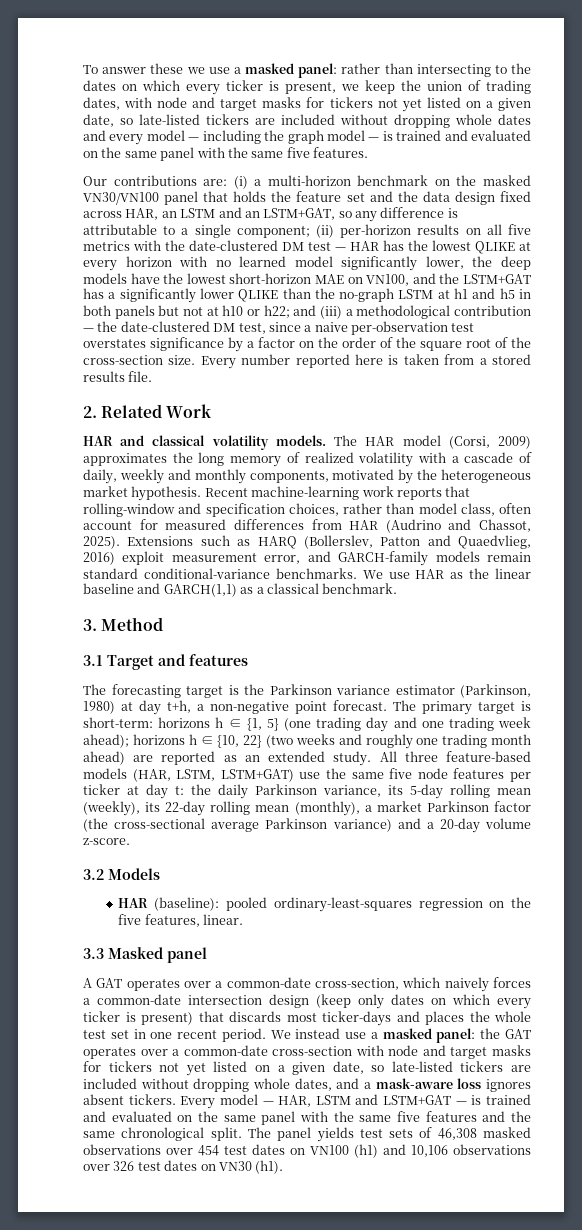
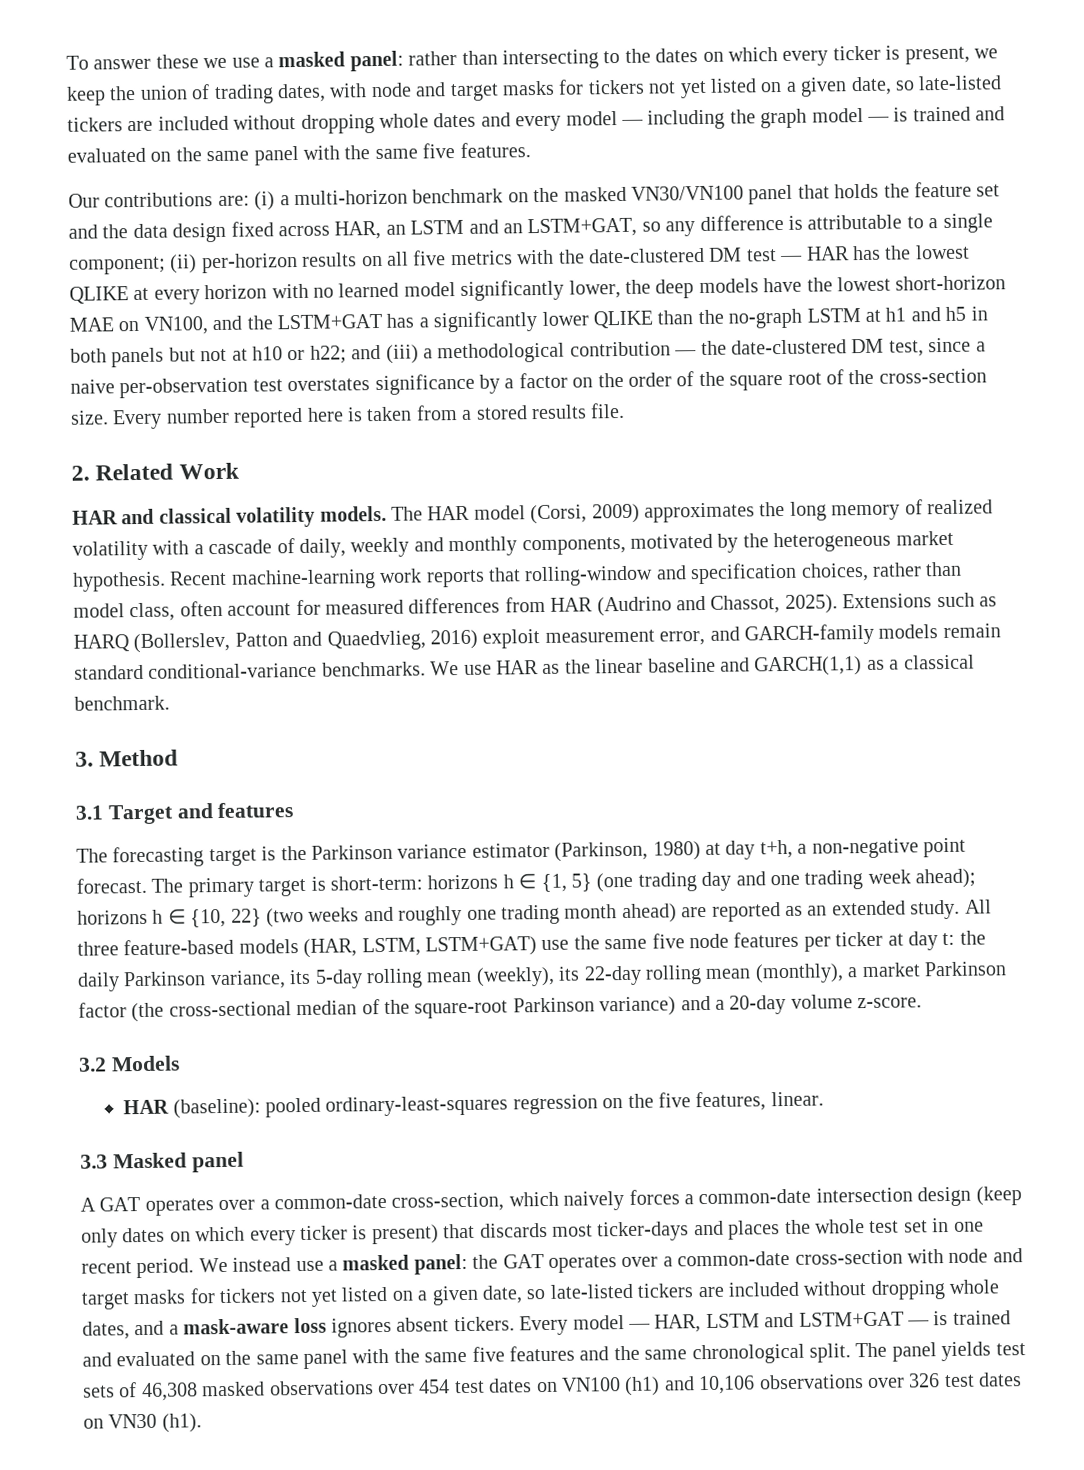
[211,822,260,832] average -> [296,999,509,1019] median of the square-root

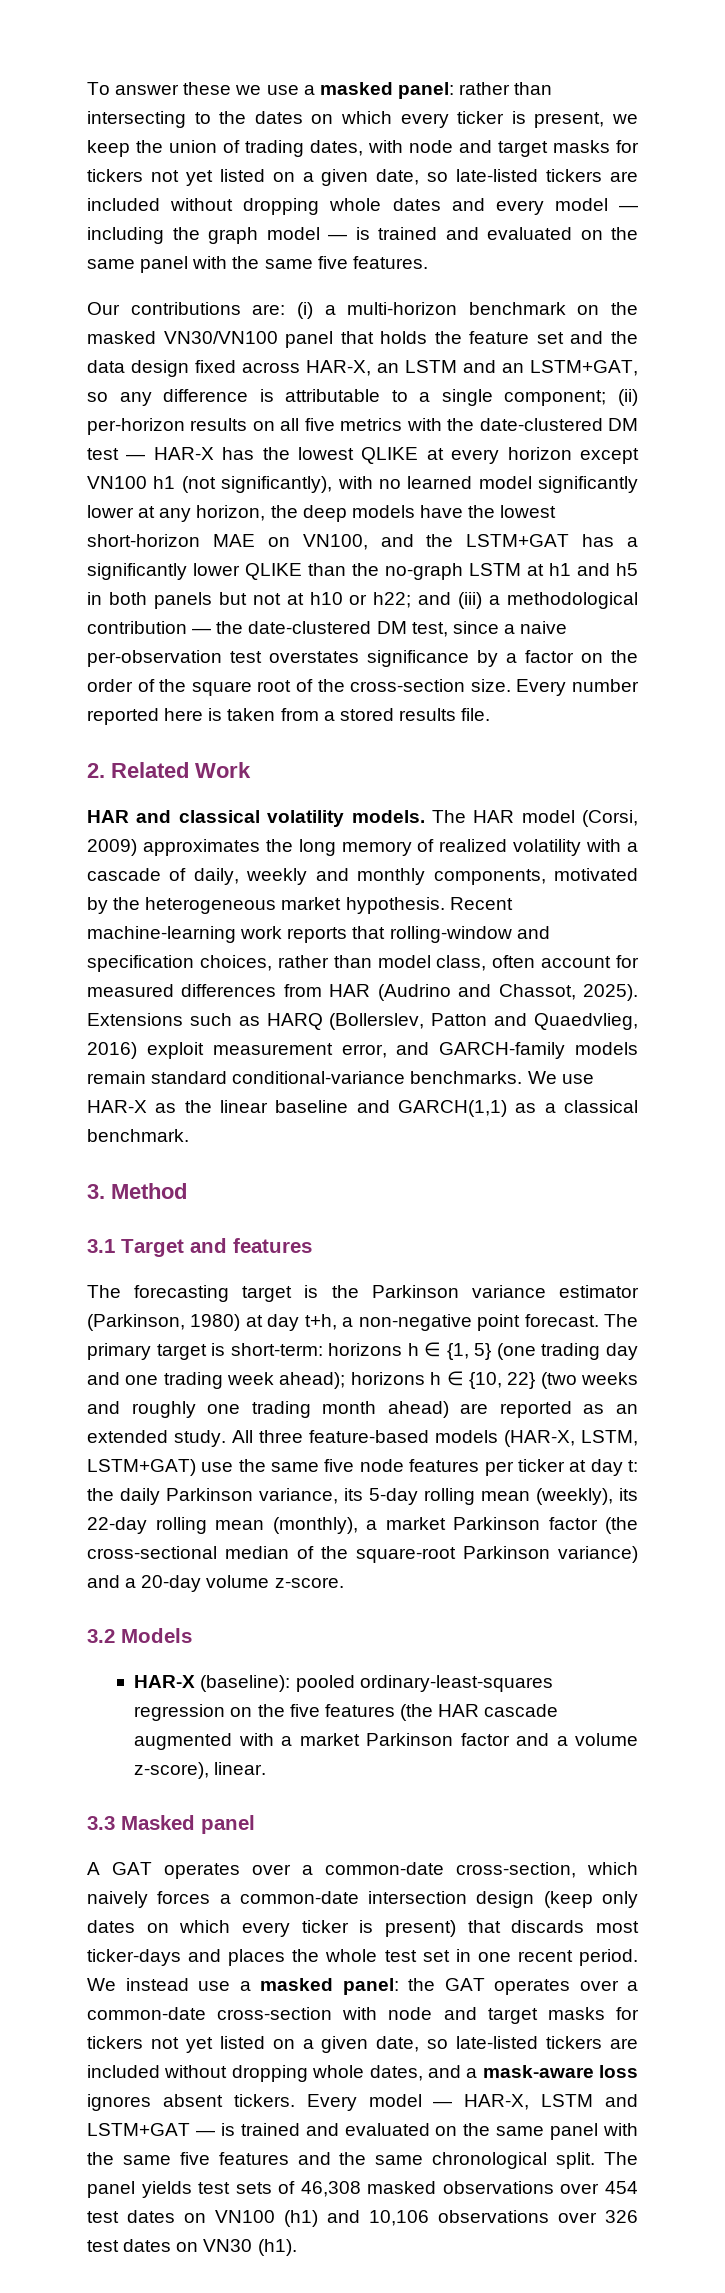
[334,220,382,240] HAR, -> [306,360,371,376] HAR-X,
[805,246,850,261] HAR -> [153,447,214,460] HAR-X
(268, 292) none -> [579,448,639,464] [87,476,333,493] except VN100 h1 (not significantly),
[568,279,621,299] lower, -> [87,505,266,522] lower at any horizon,
[495,660,539,675] HAR -> [87,1100,147,1113] HAR-X
[303,938,358,958] (HAR, -> [504,1430,575,1447] (HAR-X,
[123,1099,170,1115] HAR -> [134,1675,196,1688] HAR-X
[695,1091,767,1112] features, -> [324,1704,559,1721] [134,1733,638,1750] [134,1762,210,1779] features (the HAR cascade augmented with a market Parkinson factor and a volume z-score),
[654,1314,702,1333] HAR, -> [464,2094,530,2110] HAR-X,

